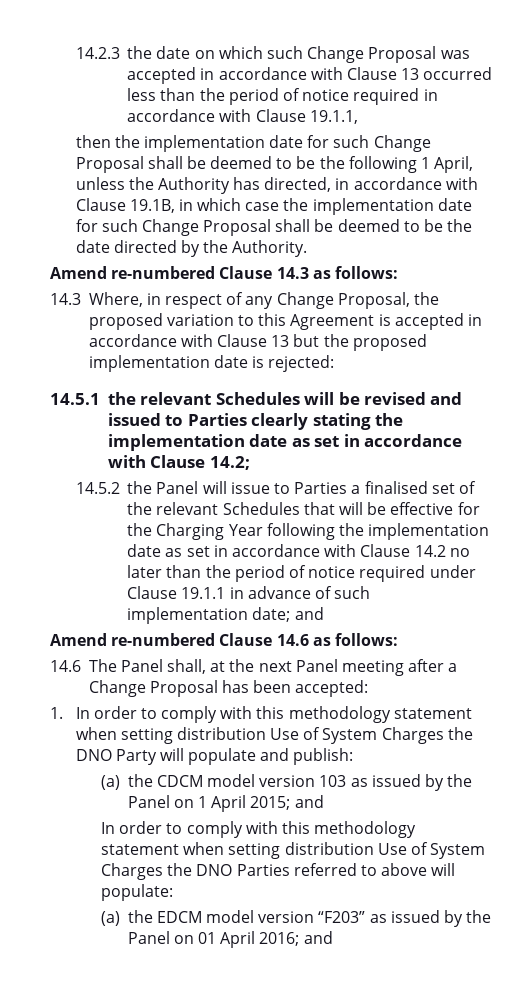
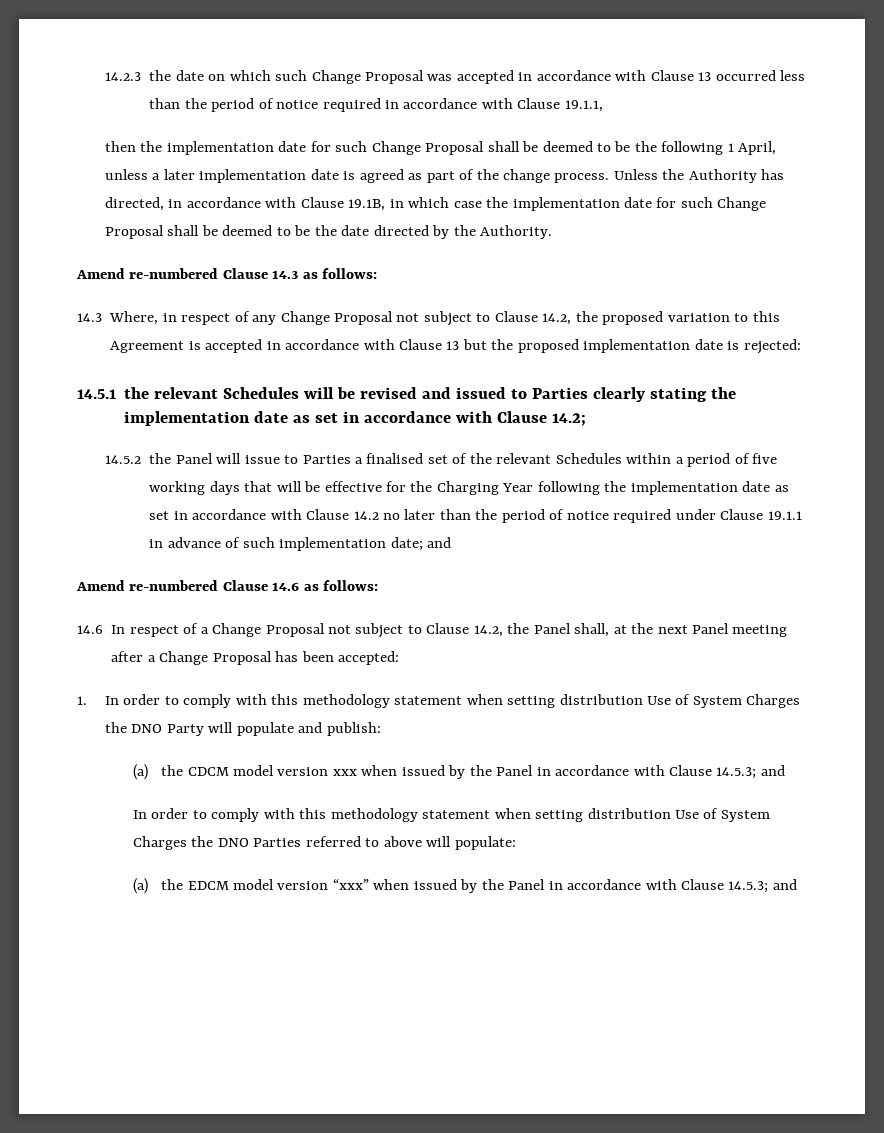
(125, 183) none -> [152,169,658,183] a later implementation date is agreed as part of the change process. Unless
[337,292,410,309] Proposal, -> [333,311,572,326] Proposal not subject to Clause 14.2,
(300, 508) none -> [626,453,777,467] [149,481,240,495] within a period of five working days
[88,659,117,672] The -> [111,623,530,638] In respect of a Change Proposal not subject to Clause 14.2, the
[319,774,473,791] [127,795,291,812] 103 as issued by the Panel on 1 April 2015; -> [332,765,757,779] xxx when issued by the Panel in accordance with Clause 14.5.3;
[318,910,492,927] [127,931,300,948] “F203” as issued by the Panel on 01 April 2016; -> [332,879,769,893] “xxx” when issued by the Panel in accordance with Clause 14.5.3;

